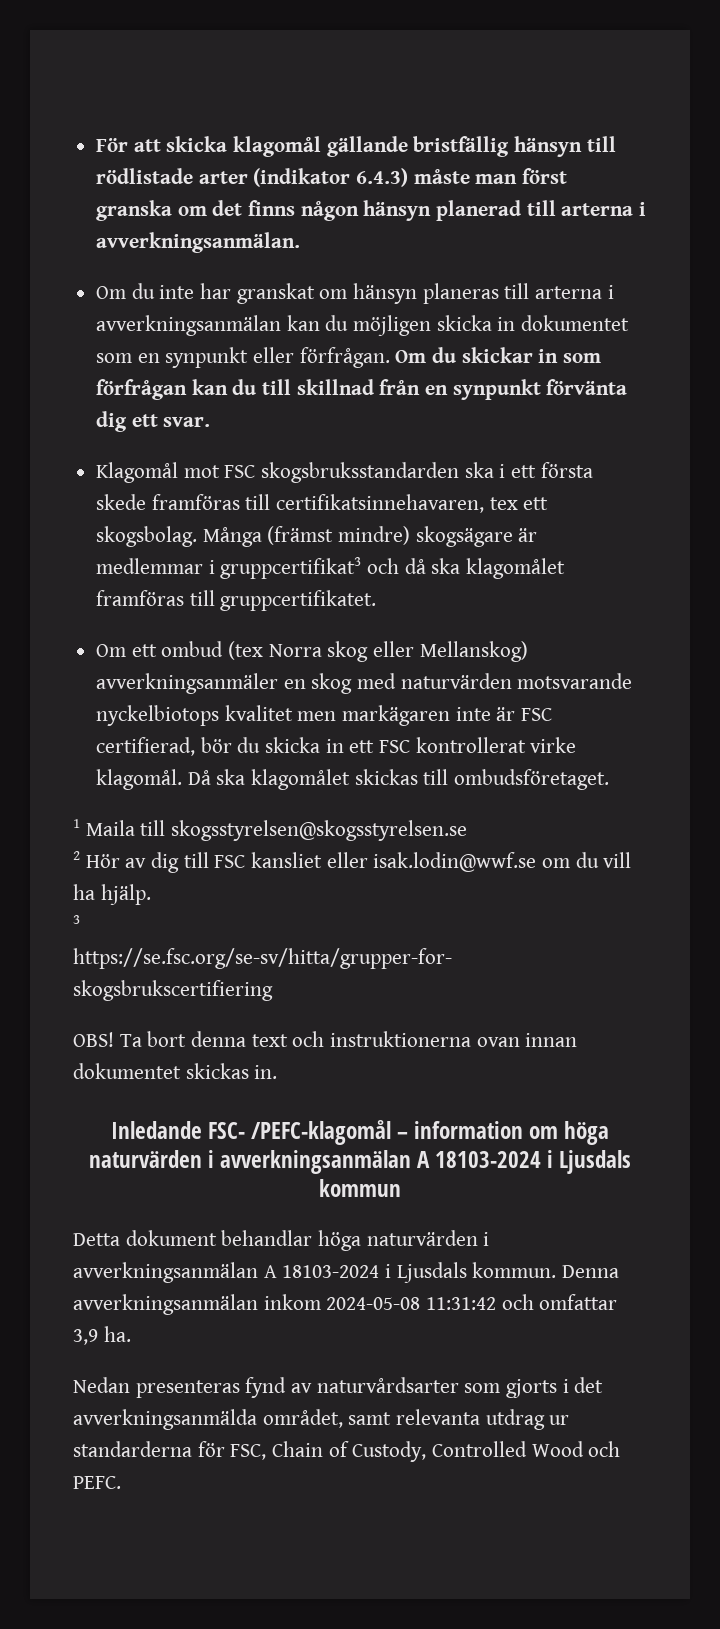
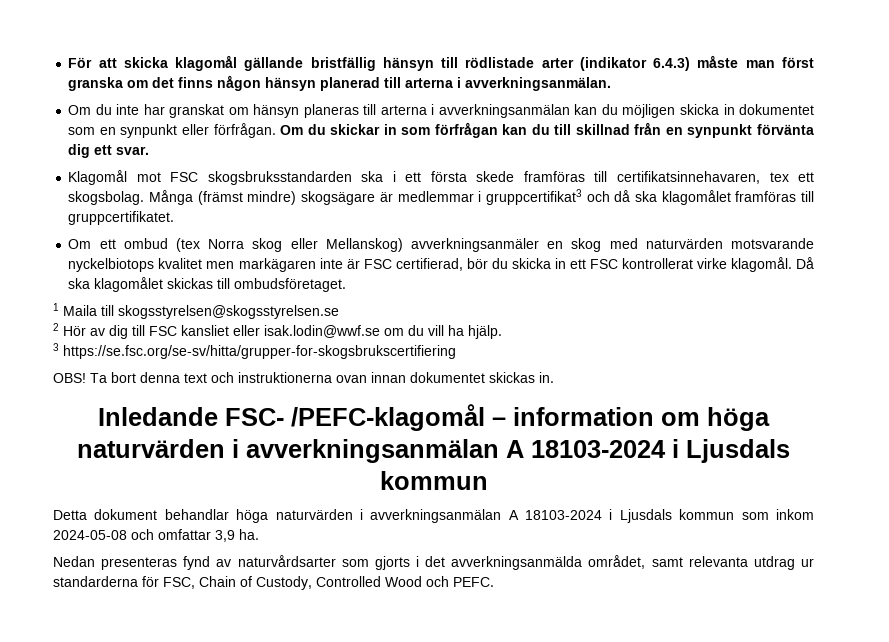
[472,1262,620,1278] [73,1294,258,1315] kommun. Denna avverkningsanmälan -> [679,509,769,520] kommun som
[426,1297,497,1310] 11:31:42 -> (127, 535) none

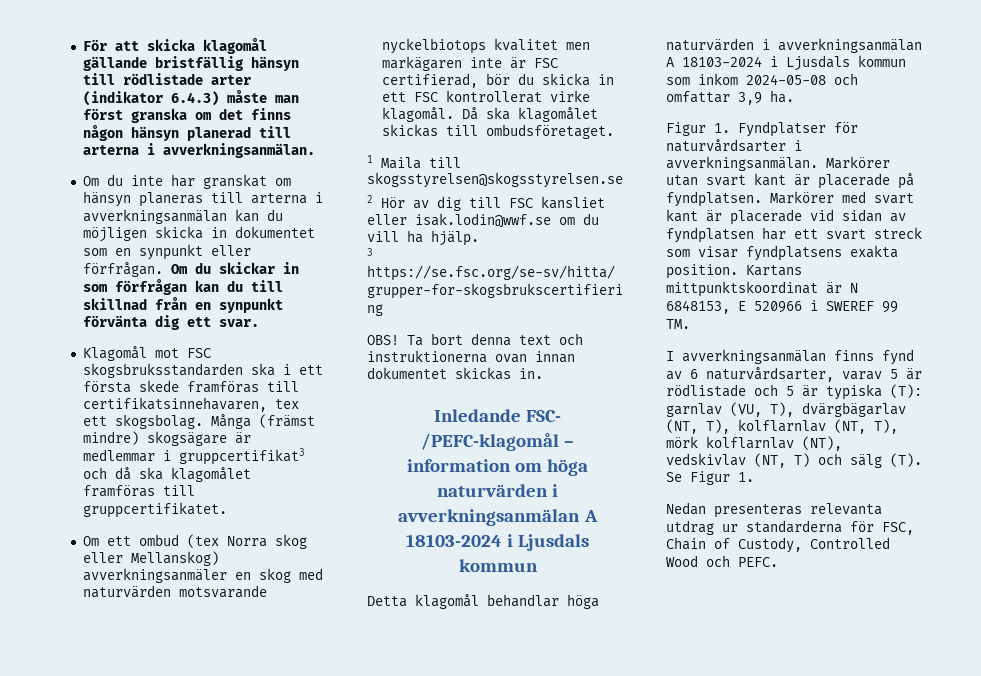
[94,509,158,520] dokument -> [415,594,479,609] klagomål
[53,555,683,570] Nedan presenteras fynd av naturvårdsarter som gjorts i det avverkningsanmälda området, samt -> [666,121,858,137] [666,139,802,152] [666,156,890,171] [666,173,914,189] [666,191,914,207] [666,209,906,225] [666,227,922,243] [666,245,898,261] [666,264,802,279] [666,281,858,297] [666,300,898,314] [666,319,690,329] [666,349,914,365] [666,367,922,382] [666,384,922,400] [666,402,906,417] [666,419,898,434] [666,436,842,451] [666,453,922,468] [666,471,754,485] [666,502,802,518] Figur 1. Fyndplatser för naturvårdsarter i avverkningsanmälan. Markörer utan svart kant är placerade på fyndplatsen. Markörer med svart kant är placerade vid sidan av fyndplatsen har ett svart streck som visar fyndplatsens exakta position. Kartans mittpunktskoordinat är N 6848153, E 520966 i SWEREF 99 TM. // I avverkningsanmälan finns fynd av 6 naturvårdsarter, varav 5 är rödlistade och 5 är typiska (T): garnlav (VU, T), dvärgbägarlav (NT, T), kolflarnlav (NT, T), mörk kolflarnlav (NT), vedskivlav (NT, T) och sälg (T). Se Figur 1. // Nedan presenteras

